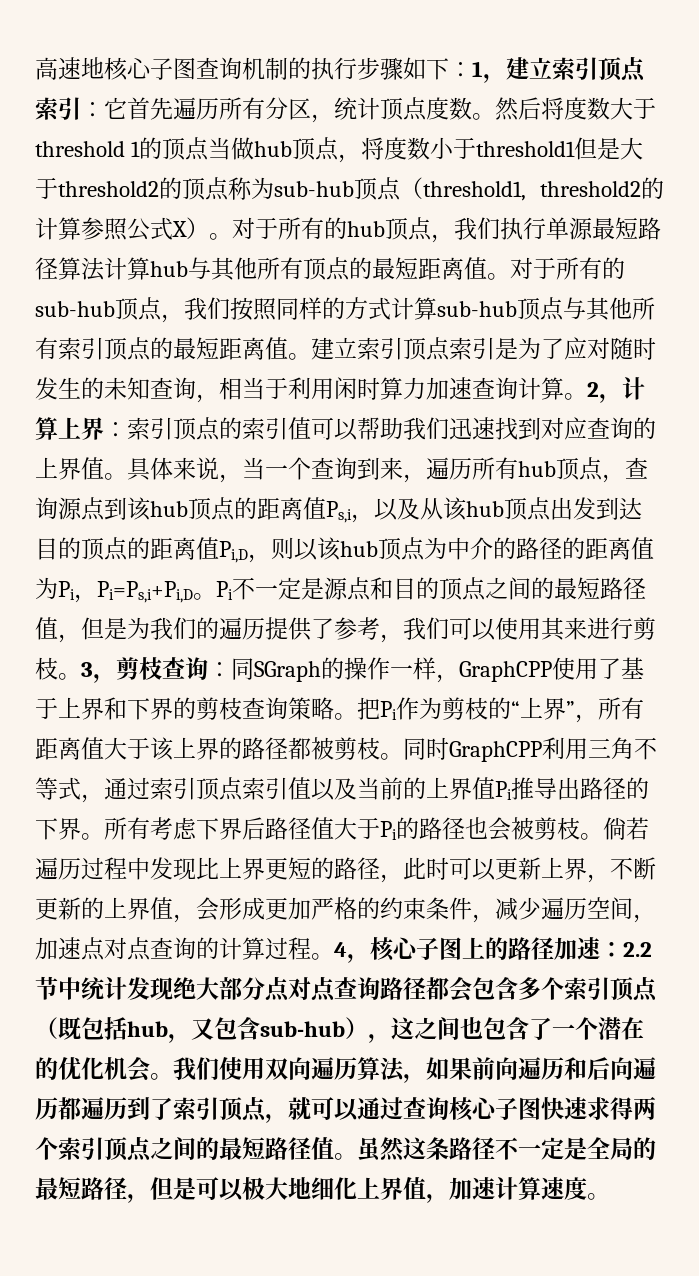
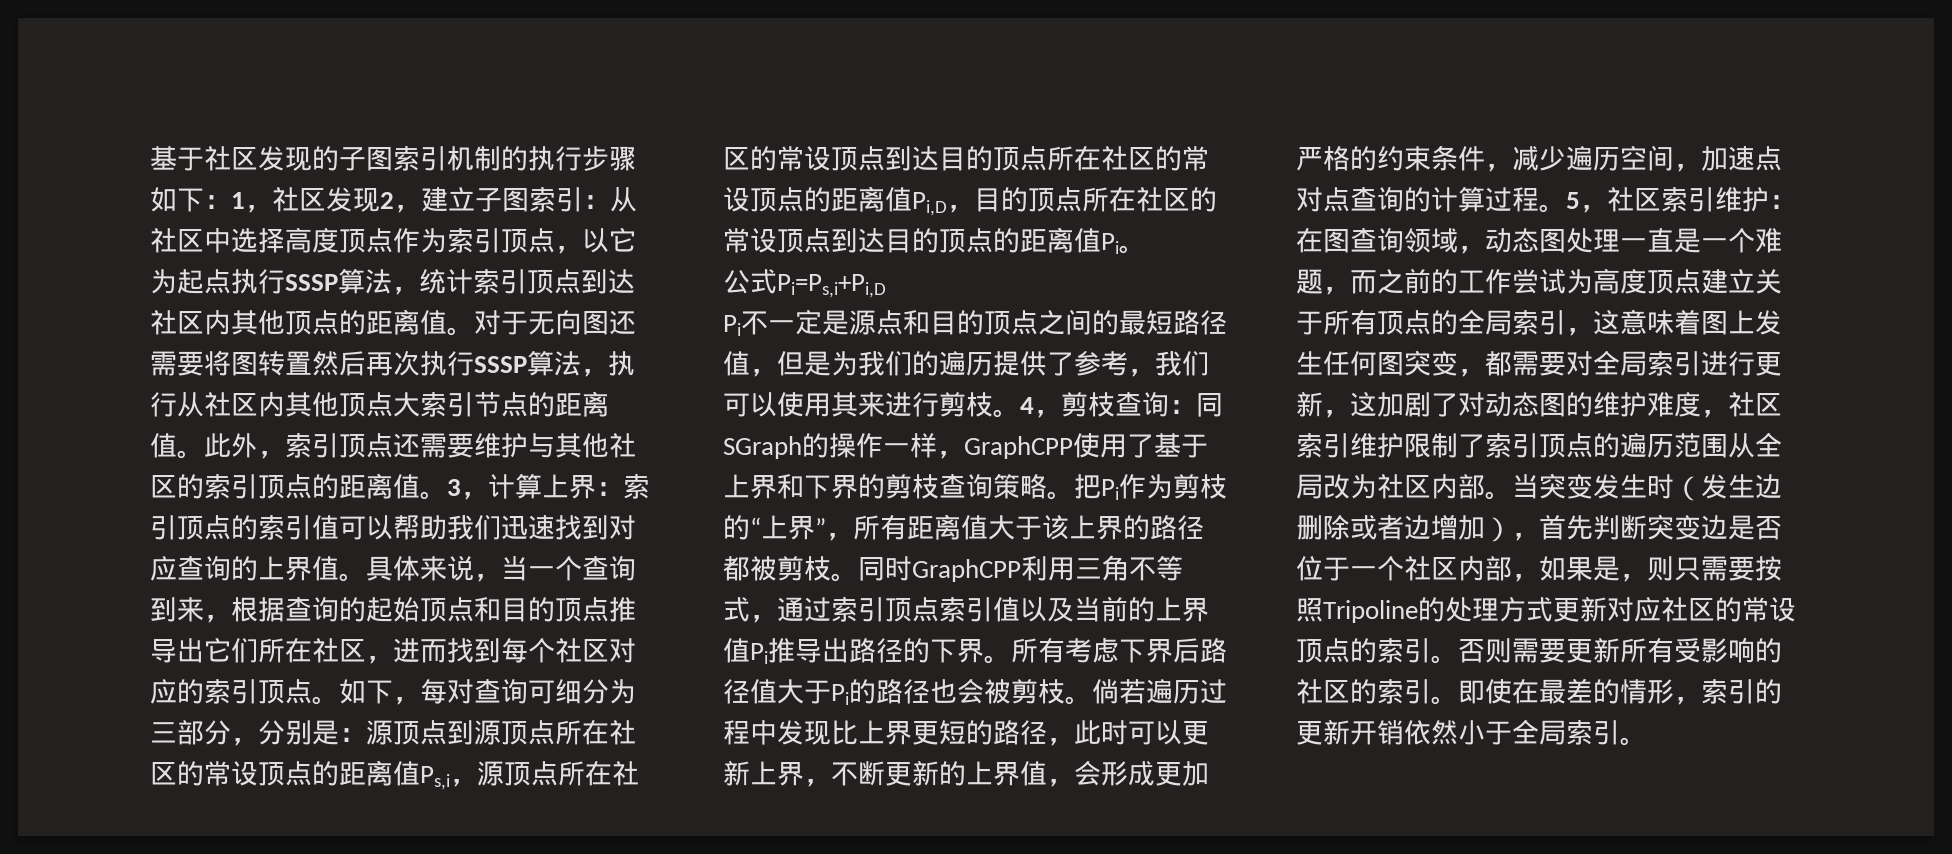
[35,57,242,81] 高速地核心子图查询 -> [150,146,447,171] 基于社区发现的子图索引
[506,56,646,82] [34,97,656,123] [35,137,644,163] [35,177,664,201] [35,217,661,243] [35,257,625,281] [35,297,655,323] [35,337,656,361] [35,377,599,403] 建立索引顶点索引：它首先遍历所有分区，统计顶点度数。然后将度数大于threshold 1的顶点当做hub顶点，将度数小于threshold1但是大于threshold2的顶点称为sub-hub顶点（threshold1, threshold2的计算参照公式X）。对于所有的hub顶点，我们执行单源最短路径算法计算hub与其他所有顶点的最短距离值。对于所有的sub-hub顶点，我们按照同样的方式计算sub-hub顶点与其他所有索引顶点的最短距离值。建立索引顶点索引是为了应对随时发生的未知查询，相当于利用闲时算力加速查询计算。2 -> [272,187,637,213] [150,227,636,254] [150,268,635,295] [150,309,636,336] [150,350,635,377] [150,391,609,417] [150,433,636,459] [150,473,461,500] 社区发现2，建立子图索引：从社区中选择高度顶点作为索引顶点，以它为起点执行SSSP算法，统计索引顶点到达社区内其他顶点的距离值。对于无向图还需要将图转置然后再次执行SSSP算法，执行从社区内其他顶点大索引节点的距离值。此外，索引顶点还需要维护与其他社区的索引顶点的距离值。3
[426,457,648,483] [35,497,188,521] 遍历所有hub顶点，查询源点到该hub -> [231,596,636,622] [150,637,636,664] [150,678,636,705] [150,720,636,746] [150,761,258,786] 根据查询的起始顶点和目的顶点推导出它们所在社区，进而找到每个社区对应的索引顶点。如下，每对查询可细分为三部分，分别是：源顶点到源顶点所在社区的常设
[374,497,596,521] 以及从该hub顶点出发 -> [477,761,639,786] [723,146,1209,171] [723,186,1217,216] [723,228,831,253] 源顶点所在社区的常设顶点到达目的顶点所在社区的常设顶点的距离值Pi,D，目的顶点所在社区的常设顶点
[219,537,654,563] [35,577,97,603] Pi,D，则以该hub顶点为中介的路径的距离值为Pi， -> [1101,233,1146,254] [723,269,777,294] Pi。 // 公式
[193,593,216,600] 。 -> (886, 286) //
[81,662,93,677] 3 -> [1020,397,1034,414] 4
[334,937,652,963] [35,976,658,1002] [35,1017,644,1043] [35,1057,656,1083] [35,1096,656,1123] [35,1136,656,1162] [35,1177,587,1203] 4，核心子图上的路径加速：2.2节中统计发现绝大部分点对点查询路径都会包含多个索引顶点（既包括hub，又包含sub-hub），这之间也包含了一个潜在的优化机会。我们使用双向遍历算法，如果前向遍历和后向遍历都遍历到了索引顶点，就可以通过查询核心子图快速求得两个索引顶点之间的最短路径值。虽然这条路径不一定是全局的最短路径，但是可以极大地细化上界值，加速计算速度 -> [1566,187,1796,213] [1296,227,1782,254] [1296,268,1782,295] [1296,309,1782,336] [1296,350,1782,377] [1296,391,1782,418] [1296,432,1782,458] [1296,473,1782,501] [1296,514,1782,542] [1296,556,1782,582] [1296,596,1796,623] [1296,637,1782,664] [1296,678,1782,705] [1296,719,1620,745] 5，社区索引维护：在图查询领域，动态图处理一直是一个难题，而之前的工作尝试为高度顶点建立关于所有顶点的全局索引，这意味着图上发生任何图突变，都需要对全局索引进行更新，这加剧了对动态图的维护难度，社区索引维护限制了索引顶点的遍历范围从全局改为社区内部。当突变发生时（发生边删除或者边增加），首先判断突变边是否位于一个社区内部，如果是，则只需要按照Tripoline的处理方式更新对应社区的常设顶点的索引。否则需要更新所有受影响的社区的索引。即使在最差的情形，索引的更新开销依然小于全局索引

